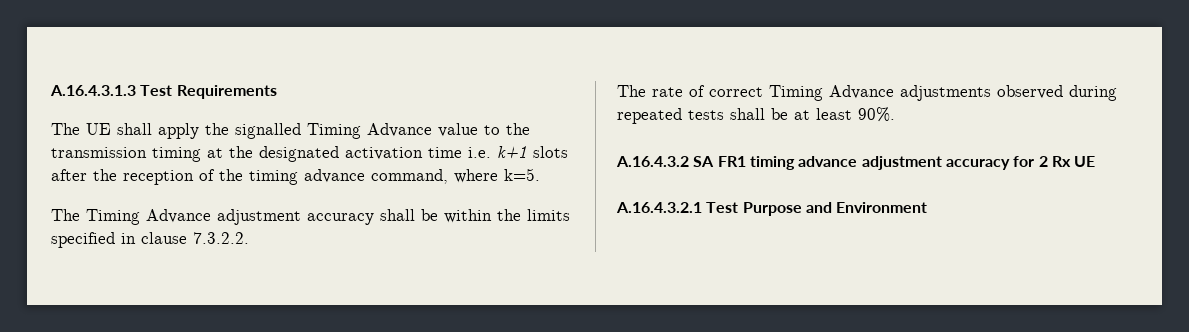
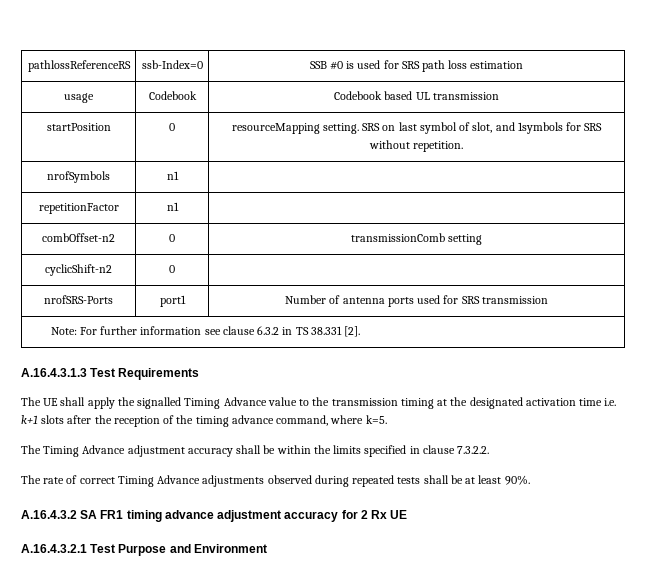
(50, 90) none -> [27,60,131,72] [141,60,203,69] [309,60,524,72] [64,93,94,103] [148,91,197,100] [334,91,499,100] [46,123,111,131] [169,123,175,131] [231,122,603,134] [368,140,464,152] [47,171,110,183] [166,171,179,180] [38,203,119,214] [166,202,179,211] [42,233,115,242] [169,234,175,242] [350,233,483,245] [45,264,112,276] [169,265,175,273] [44,295,113,304] [159,295,186,307] [285,295,548,307] [50,326,361,337] pathlossReferenceRS | ssb-Index=0 | SSB #0 is used for SRS path loss estimation // usage | Codebook | Codebook based UL transmission // startPosition | 0 | resourceMapping setting. SRS on last symbol of slot, and 1symbols for SRS without repetition. // nrofSymbols | n1 | // repetitionFactor | n1 | // combOffset-n2 | 0 | transmissionComb setting // cyclicShift-n2 | 0 | // nrofSRS-Ports | port1 | Number of antenna ports used for SRS transmission // Note: For further information see clause 6.3.2 in TS 38.331 [2]. //

